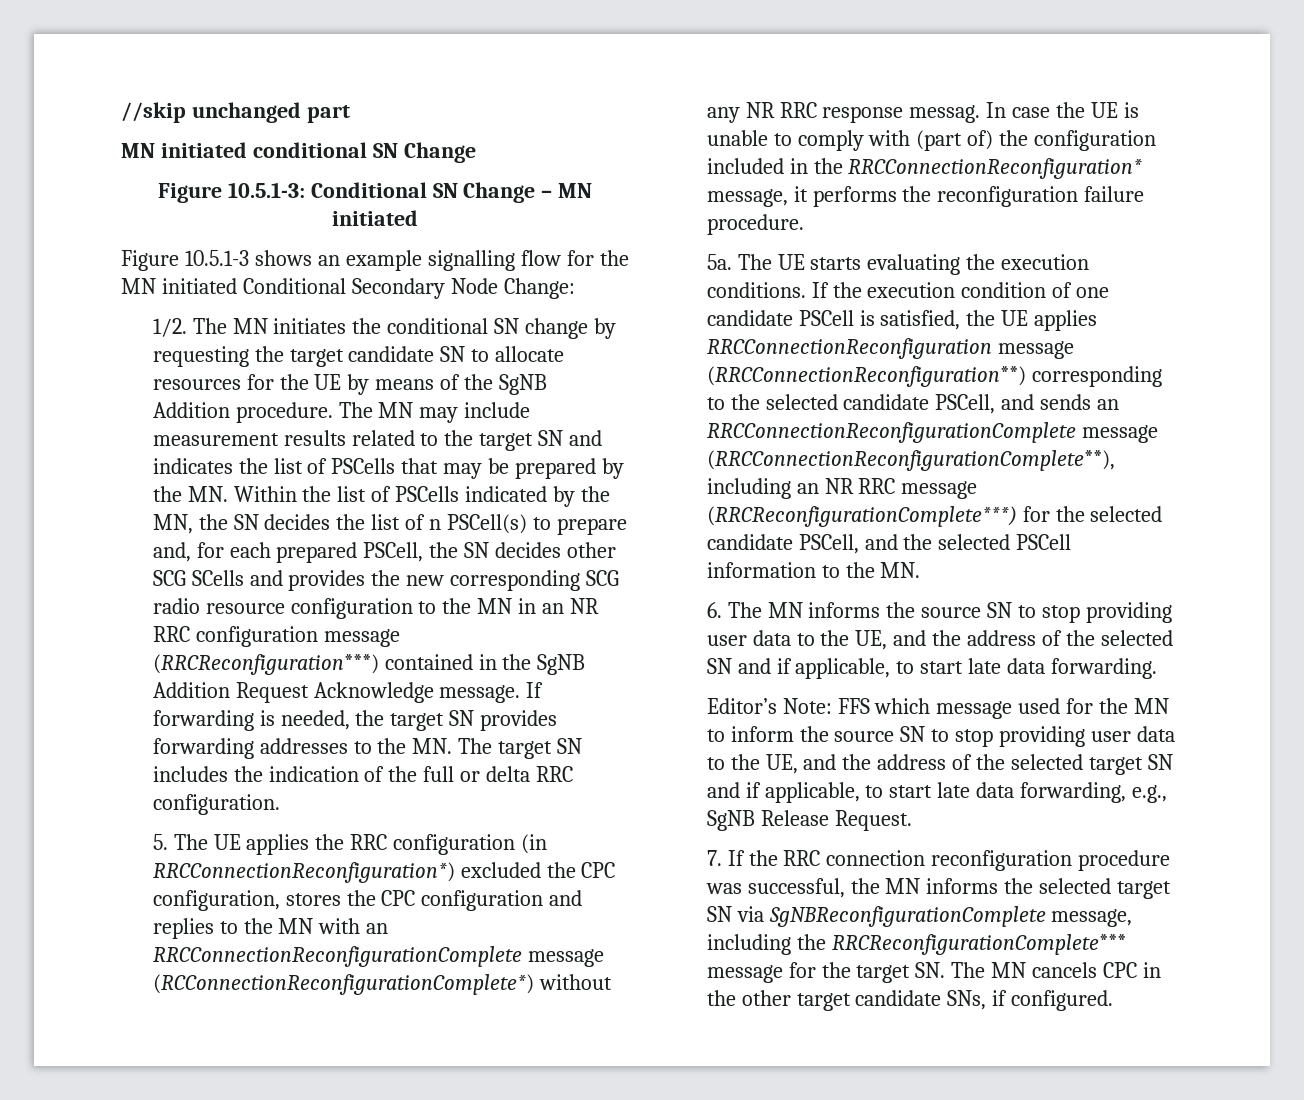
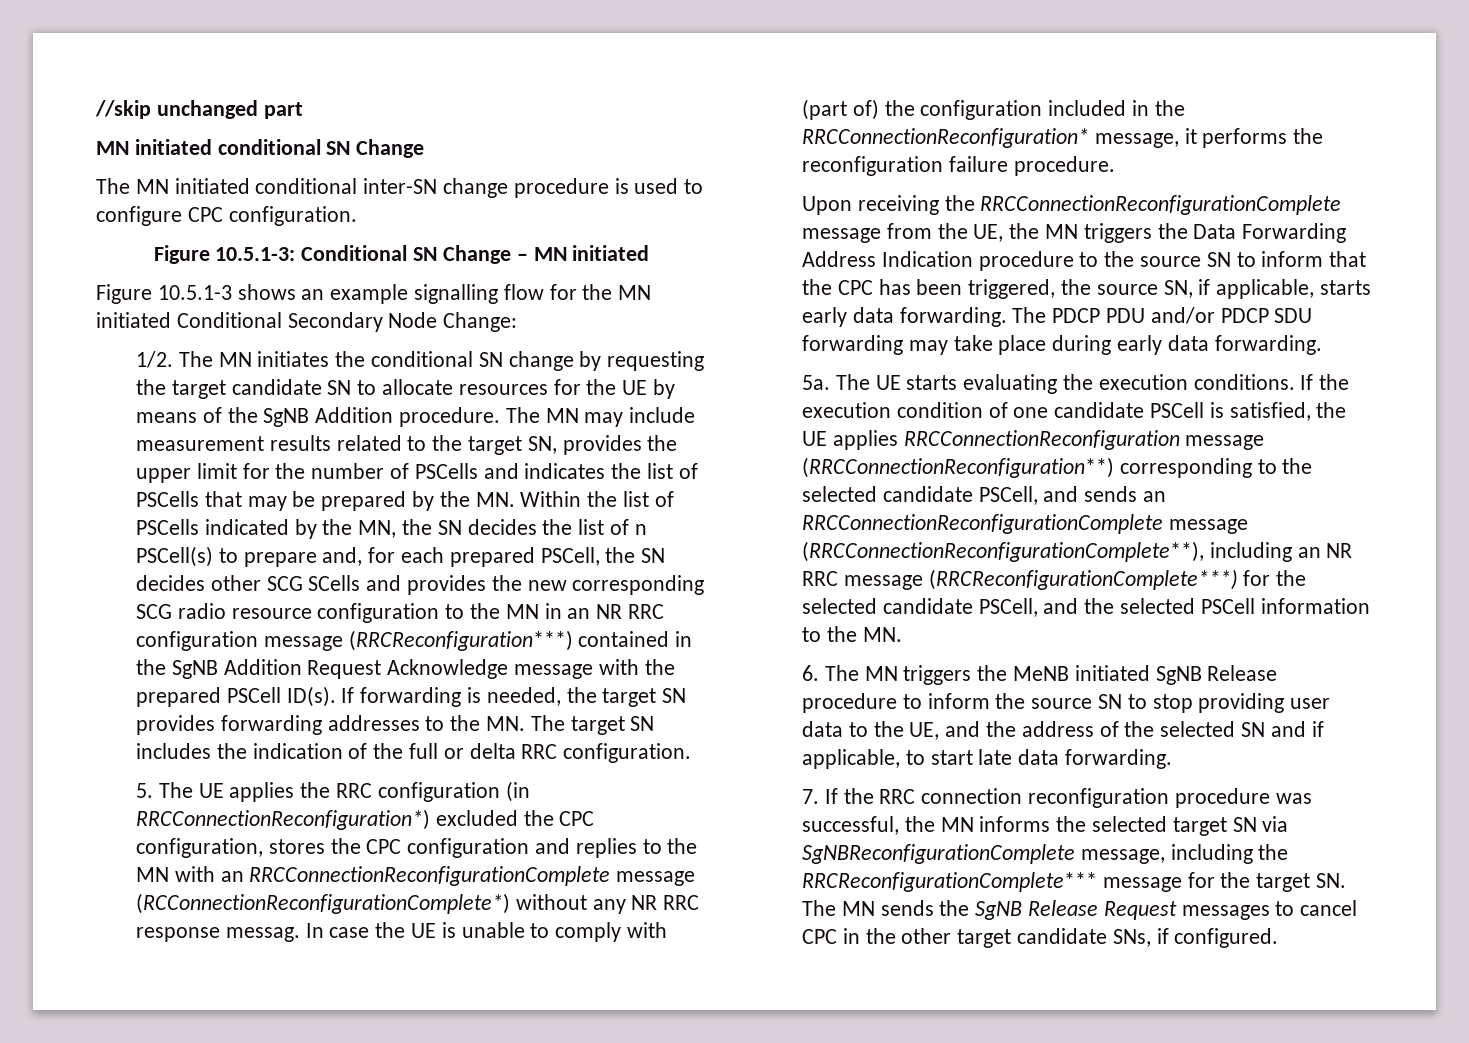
(476, 152) none -> [96,178,704,198] [96,206,357,226] // The MN initiated conditional inter-SN change procedure is used to configure CPC configuration.
[538,430,564,446] SN -> [527,435,678,455] [135,463,478,483] SN, provides the upper limit for the number of PSCells
[439,685,521,703] message. -> [513,659,675,679] [135,686,336,707] message with the prepared PSCell ID(s).
(804, 224) none -> [801,195,1342,215] [801,223,1347,243] [801,251,1367,271] [801,279,1372,299] [801,307,1313,327] [801,335,1322,355] // Upon receiving the RRCConnectionReconfigurationComplete message from the UE, the MN triggers the Data Forwarding Address Indication procedure to the source SN to inform that the CPC has been triggered, the source SN, if applicable, starts early data forwarding. The PDCP PDU and/or PDCP SDU forwarding may take place during early data forwarding.
[808,602,881,618] informs -> [903,665,1278,685] [801,693,990,713] triggers the MeNB initiated SgNB Release procedure to inform
[706,698,1170,719] [706,726,1176,747] [706,754,1174,775] [706,782,1168,803] [706,810,912,831] // Editor’s Note: FFS which message used for the MN to inform the source SN to stop providing user data to the UE, and the address of the selected target SN and if applicable, to start late data forwarding, e.g., SgNB Release Request. -> (1172, 759) none
[1032,962,1098,978] cancels -> [880,900,1358,920] sends the SgNB Release Request messages to cancel

